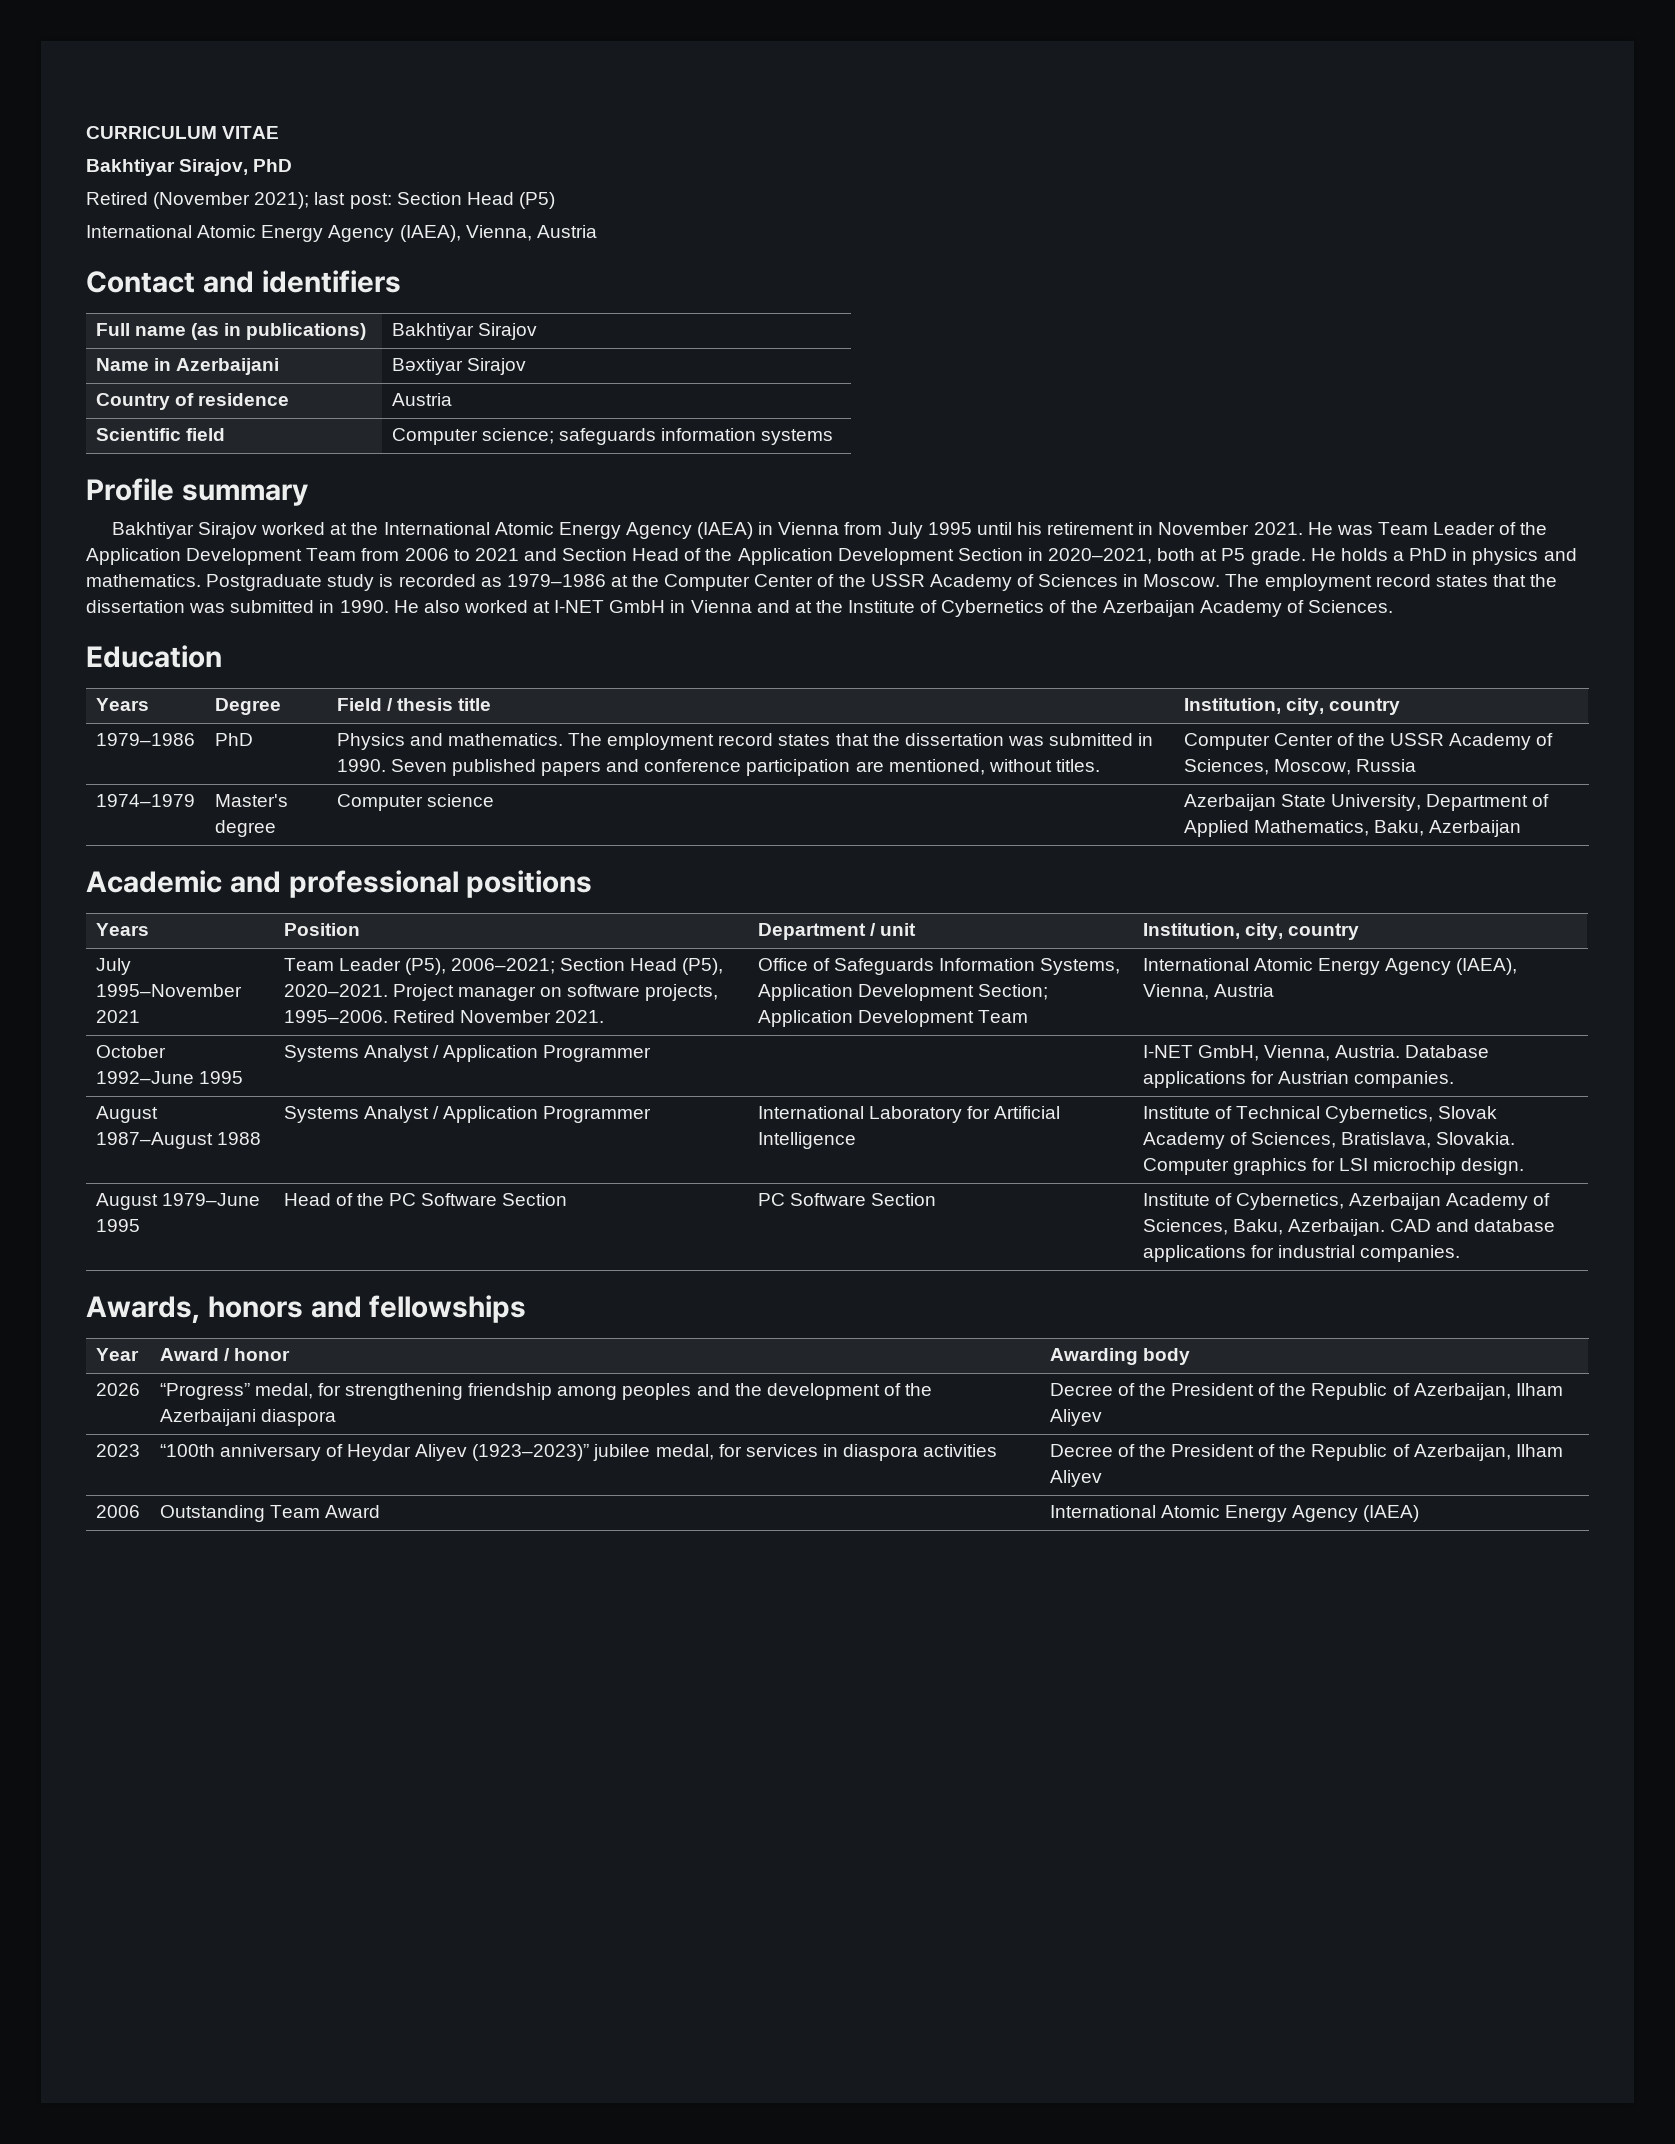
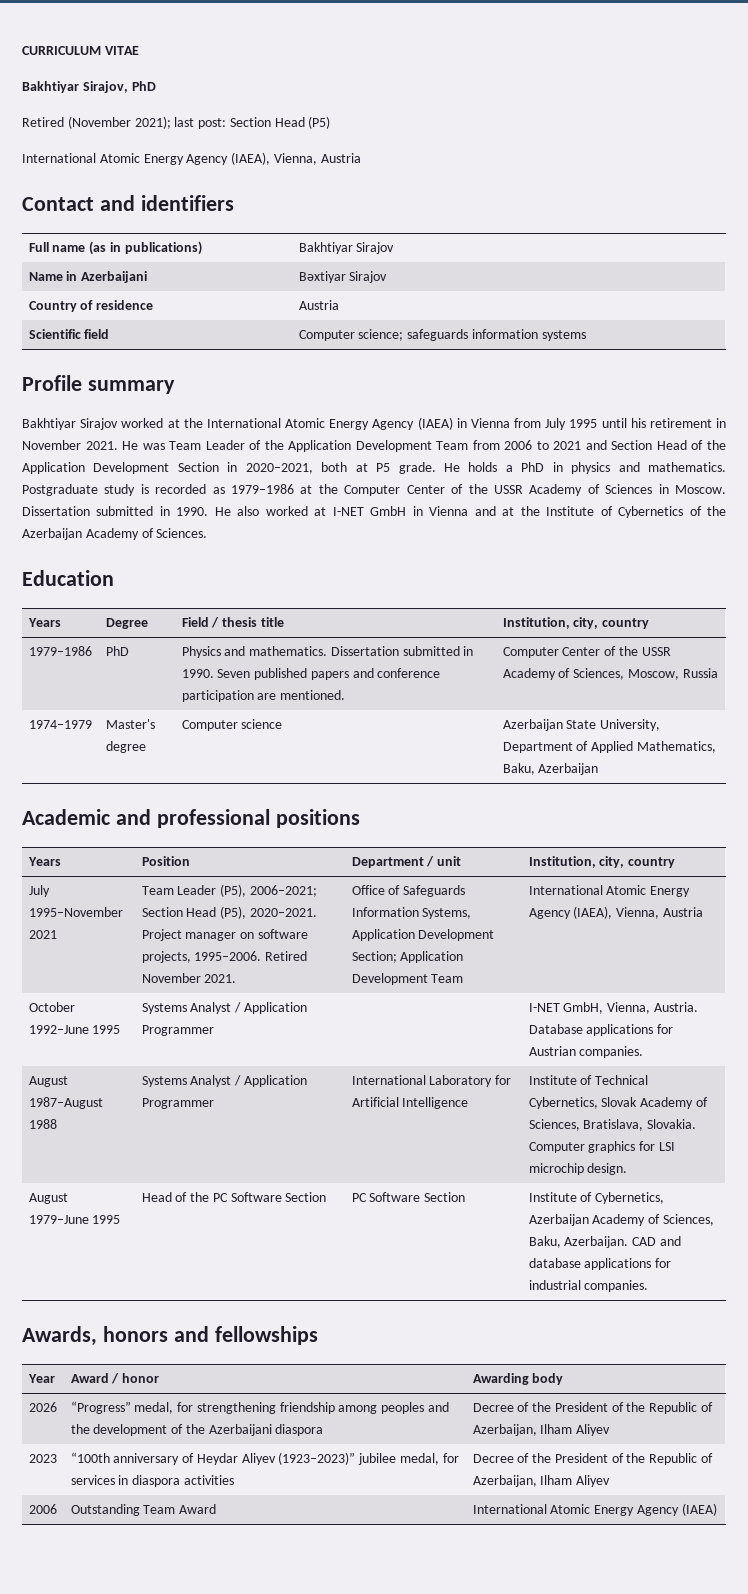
[1225,574,1558,591] [86,600,226,613] The employment record states that the dissertation was -> [22,506,90,516] Dissertation
[568,733,1044,750] The employment record states that the dissertation was -> [330,646,399,656] Dissertation
[888,759,1100,775] mentioned, without titles. -> [280,690,346,700] mentioned.

